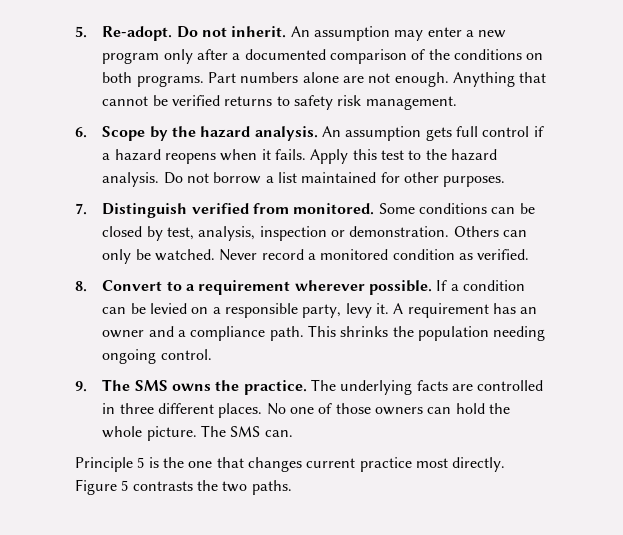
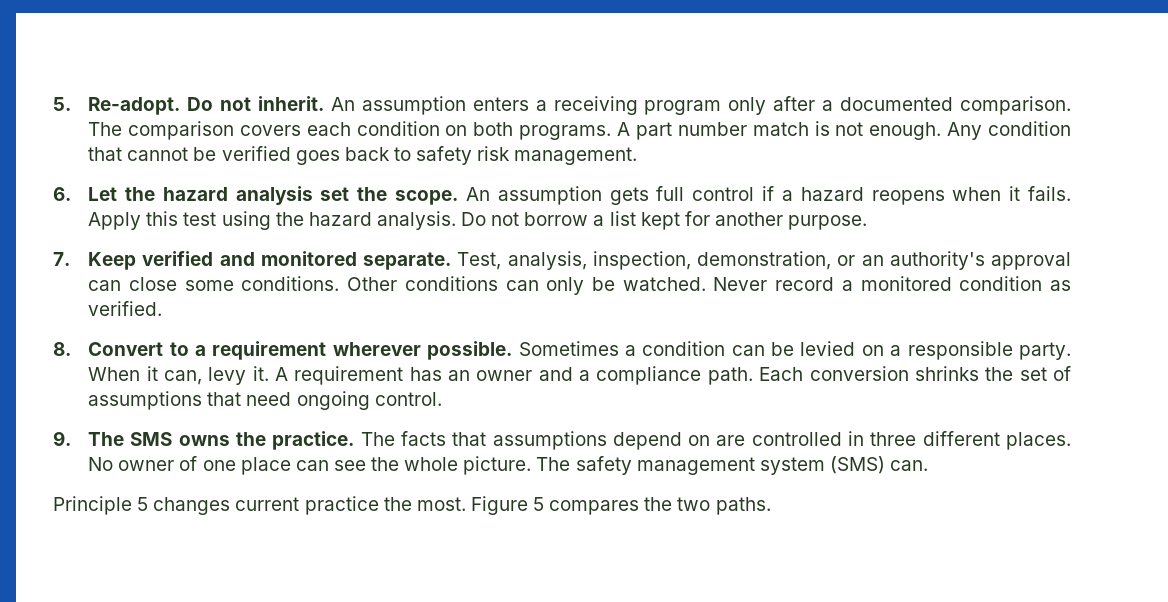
[394,27,507,41] may enter a new -> [472,96,638,115] enters a receiving
[330,49,544,64] [102,72,516,87] comparison of the conditions on both programs. Part numbers alone are not enough. Anything -> [959,96,1071,115] [88,121,1072,140] comparison. The comparison covers each condition on both programs. A part number match is not enough. Any condition
[224,96,273,106] returns -> [295,147,390,165] goes back
[102,126,318,141] Scope by the hazard analysis. -> [88,186,459,205] Let the hazard analysis set the scope.
[408,150,422,160] to -> [221,211,271,230] using
[301,172,506,187] [75,203,535,218] [102,226,499,241] maintained for other purposes. // 7. Distinguish verified from monitored. Some conditions can be closed by test, analysis, inspection or demonstration. Others -> [640,211,868,230] [53,251,1071,270] [88,276,498,291] kept for another purpose. // 7. Keep verified and monitored separate. Test, analysis, inspection, demonstration, or an authority's approval can close some conditions. Other conditions
[436,280,448,291] If -> [518,341,619,356] Sometimes
[302,304,342,318] party, -> [1019,342,1072,360] [88,366,202,385] party. When it can,
[308,325,546,341] This shrinks the population needing -> [759,366,1071,381] [88,391,292,410] Each conversion shrinks the set of assumptions that need
[340,380,448,395] underlying facts -> [400,431,711,450] facts that assumptions depend on
[290,403,511,415] [102,425,261,441] one of those owners can hold the whole picture. The SMS -> [118,456,885,475] owner of one place can see the whole picture. The safety management system (SMS)
[148,457,244,468] is the one that -> (149, 504) none
[415,457,506,472] most directly. -> [383,497,466,511] the most.
[132,481,193,491] contrasts -> [549,500,640,515] compares

